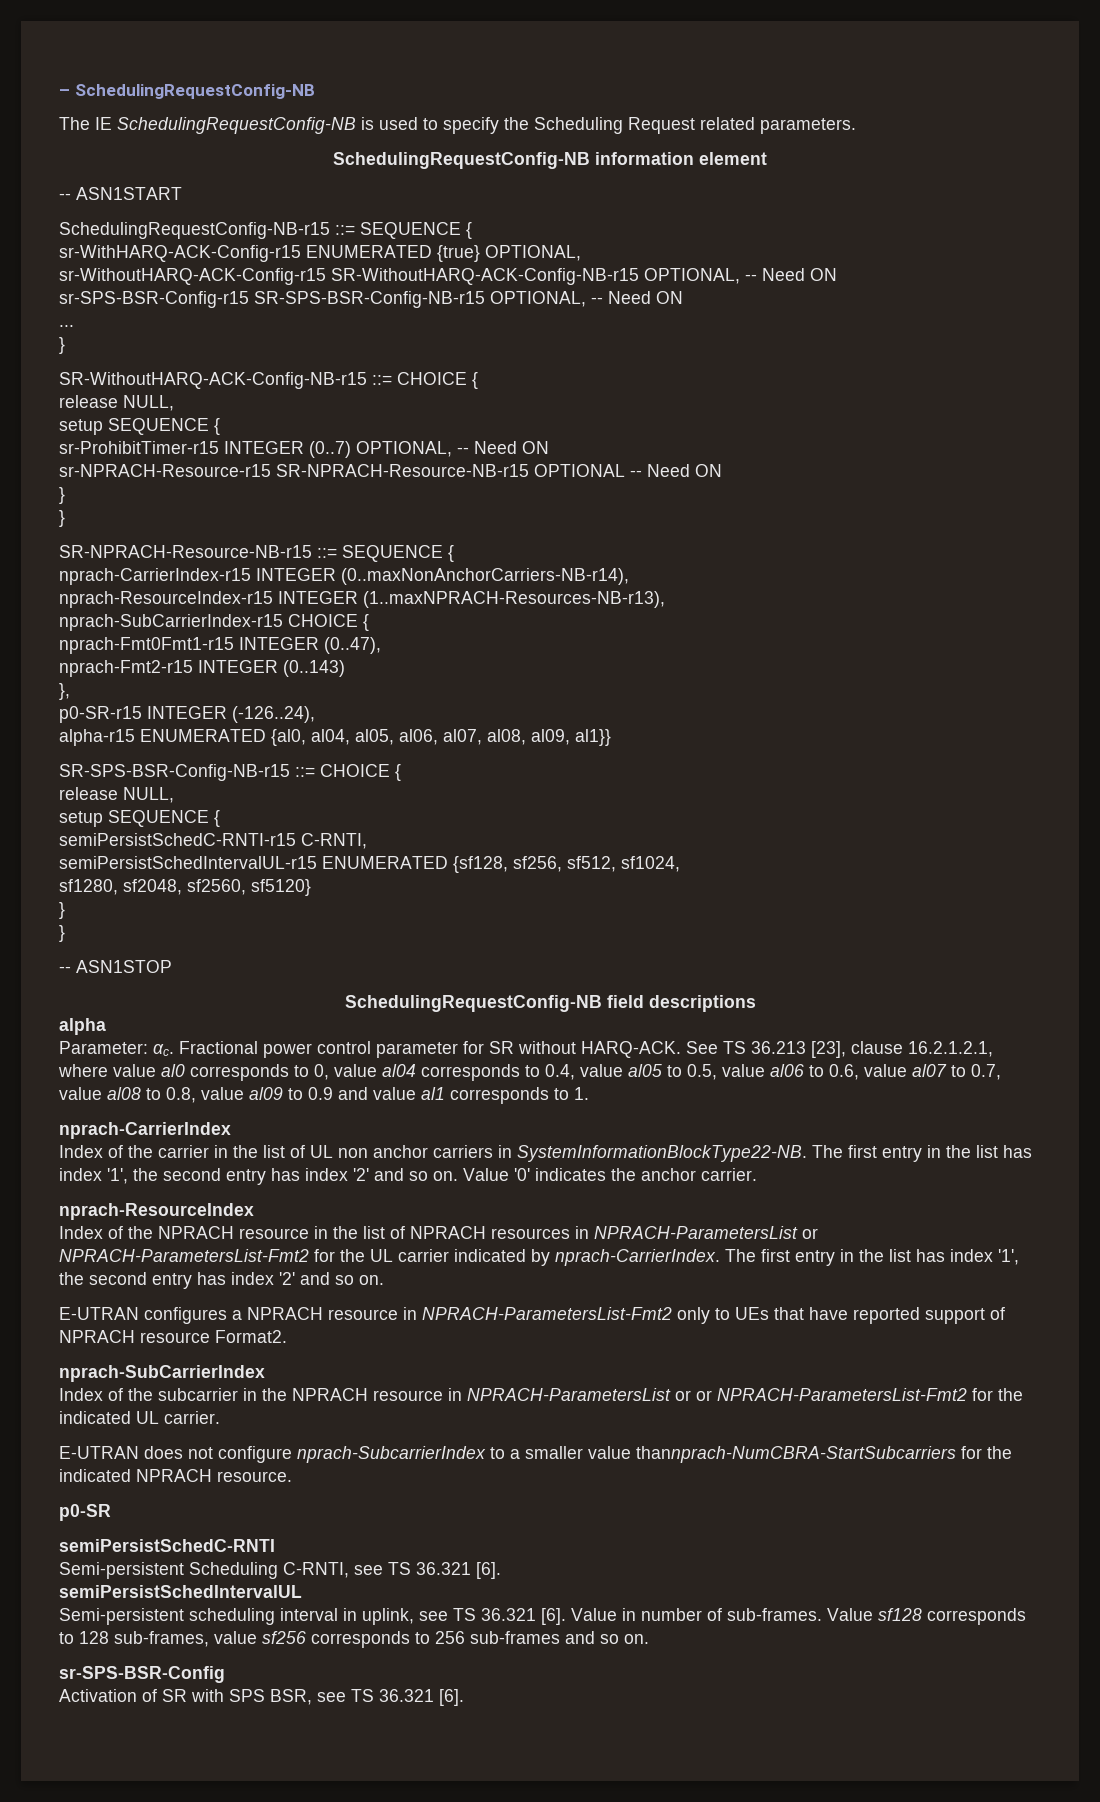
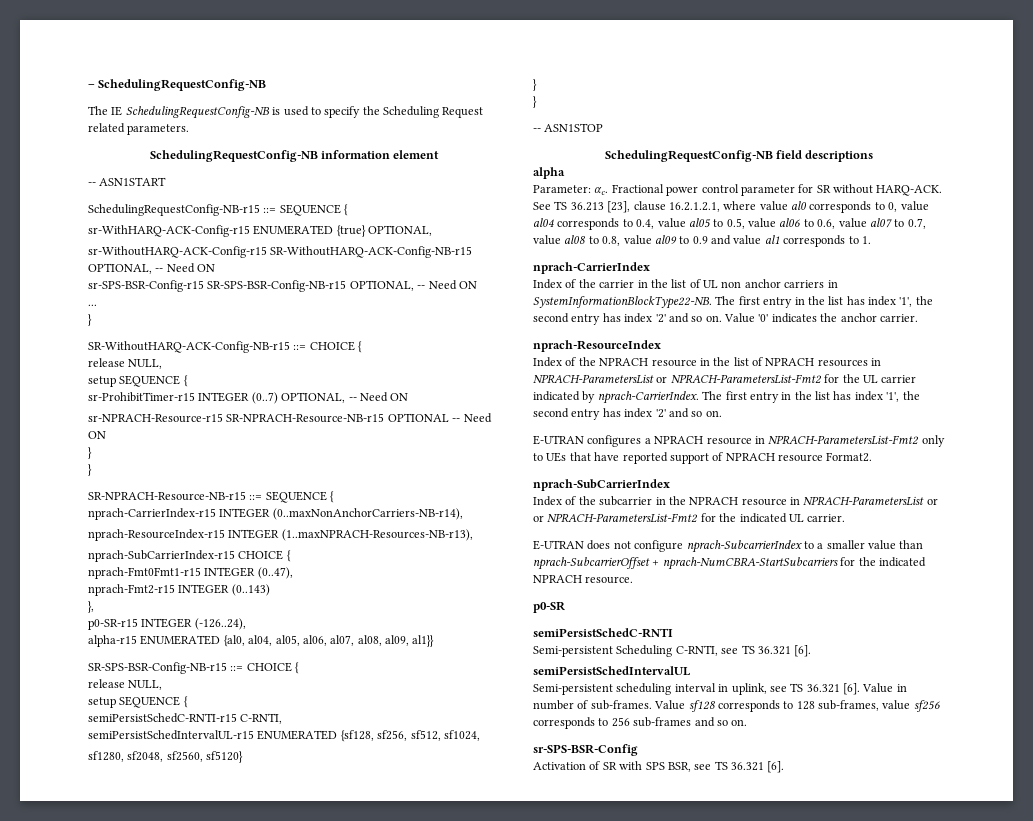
[636,1446,956,1463] thannprach-NumCBRA-StartSubcarriers -> [899,540,924,549] [533,557,838,570] than nprach-SubcarrierOffset + nprach-NumCBRA-StartSubcarriers

